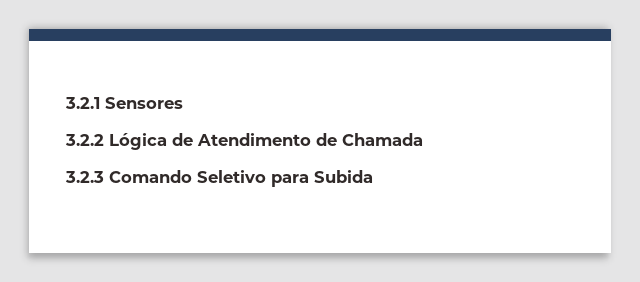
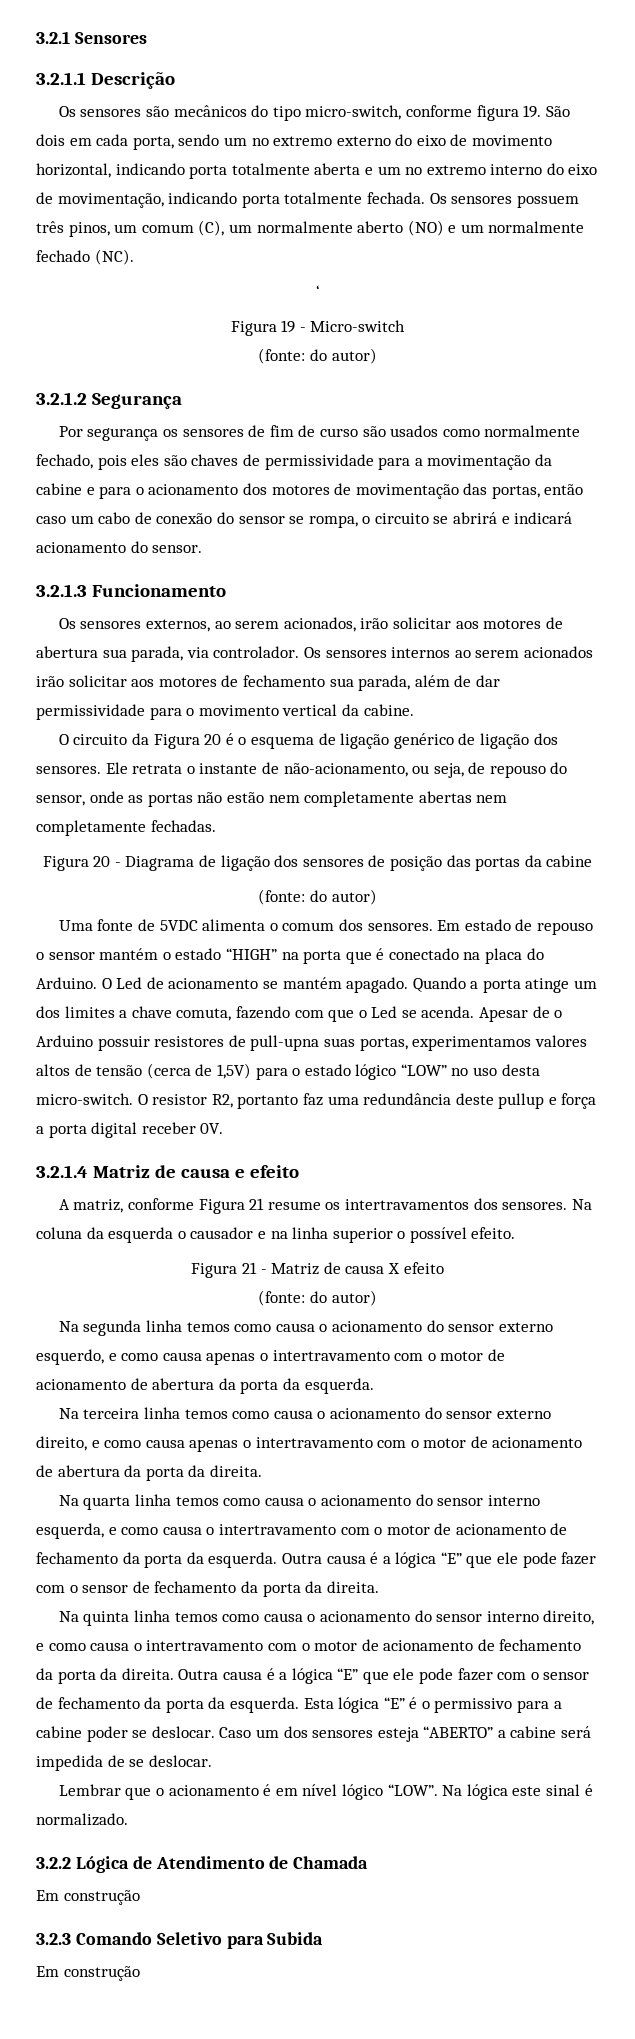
(183, 103) none -> [36,72,175,89] [58,105,570,121] [36,134,553,150] [36,163,598,179] [36,192,579,208] [36,220,585,237] [36,249,134,265] [315,285,320,297] [230,320,406,336] [258,348,377,364] [36,392,182,409] [58,425,581,441] [36,454,552,470] [36,483,584,499] [36,512,573,528] [36,541,203,553] [36,584,226,597] [58,617,563,632] [36,646,593,662] [36,675,500,691] [36,704,414,720] [58,733,558,749] [36,762,568,778] [36,791,508,807] [36,820,216,836] [42,855,593,871] [258,889,377,905] [58,919,593,935] [36,948,544,964] [36,977,598,993] [36,1006,563,1022] [36,1035,587,1051] [36,1063,540,1080] [36,1093,597,1109] [36,1122,224,1138] [36,1165,299,1178] [58,1198,592,1214] [36,1227,516,1243] [191,1262,444,1278] [258,1290,377,1306] [58,1320,553,1336] [36,1349,505,1365] [36,1378,374,1394] [58,1407,551,1419] [36,1436,583,1452] [36,1465,262,1481] [58,1494,540,1510] [36,1523,568,1539] [36,1552,597,1568] [36,1581,379,1597] [58,1610,595,1626] [36,1639,582,1651] [36,1668,590,1684] [36,1697,562,1713] [36,1726,592,1742] [36,1755,212,1771] [58,1784,593,1800] [36,1813,128,1826] // 3.2.1.1 Descrição // Os sensores são mecânicos do tipo micro-switch, conforme figura 19. São dois em cada porta, sendo um no extremo externo do eixo de movimento horizontal, indicando porta totalmente aberta e um no extremo interno do eixo de movimentação, indicando porta totalmente fechada. Os sensores possuem três pinos, um comum (C), um normalmente aberto (NO) e um normalmente fechado (NC). // ‘ // Figura 19 - Micro-switch // (fonte: do autor) // 3.2.1.2 Segurança // Por segurança os sensores de fim de curso são usados como normalmente fechado, pois eles são chaves de permissividade para a movimentação da cabine e para o acionamento dos motores de movimentação das portas, então caso um cabo de conexão do sensor se rompa, o circuito se abrirá e indicará acionamento do sensor. // 3.2.1.3 Funcionamento // Os sensores externos, ao serem acionados, irão solicitar aos motores de abertura sua parada, via controlador. Os sensores internos ao serem acionados irão solicitar aos motores de fechamento sua parada, além de dar permissividade para o movimento vertical da cabine. // O circuito da Figura 20 é o esquema de ligação genérico de ligação dos sensores. Ele retrata o instante de não-acionamento, ou seja, de repouso do sensor, onde as portas não estão nem completamente abertas nem completamente fechadas. // Figura 20 - Diagrama de ligação dos sensores de posição das portas da cabine // (fonte: do autor) // Uma fonte de 5VDC alimenta o comum dos sensores. Em estado de repouso o sensor mantém o estado “HIGH” na porta que é conectado na placa do Arduino. O Led de acionamento se mantém apagado. Quando a porta atinge um dos limites a chave comuta, fazendo com que o Led se acenda. Apesar de o Arduino possuir resistores de pull-upna suas portas, experimentamos valores altos de tensão (cerca de 1,5V) para o estado lógico “LOW” no uso desta micro-switch. O resistor R2, portanto faz uma redundância deste pullup e força a porta digital receber 0V. // 3.2.1.4 Matriz de causa e efeito // A matriz, conforme Figura 21 resume os intertravamentos dos sensores. Na coluna da esquerda o causador e na linha superior o possível efeito. // Figura 21 - Matriz de causa X efeito // (fonte: do autor) // Na segunda linha temos como causa o acionamento do sensor externo esquerdo, e como causa apenas o intertravamento com o motor de acionamento de abertura da porta da esquerda. // Na terceira linha temos como causa o acionamento do sensor externo direito, e como causa apenas o intertravamento com o motor de acionamento de abertura da porta da direita. // Na quarta linha temos como causa o acionamento do sensor interno esquerda, e como causa o intertravamento com o motor de acionamento de fechamento da porta da esquerda. Outra causa é a lógica “E” que ele pode fazer com o sensor de fechamento da porta da direita. // Na quinta linha temos como causa o acionamento do sensor interno direito, e como causa o intertravamento com o motor de acionamento de fechamento da porta da direita. Outra causa é a lógica “E” que ele pode fazer com o sensor de fechamento da porta da esquerda. Esta lógica “E” é o permissivo para a cabine poder se deslocar. Caso um dos sensores esteja “ABERTO” a cabine será impedida de se deslocar. // Lembrar que o acionamento é em nível lógico “LOW”. Na lógica este sinal é normalizado.
(423, 139) none -> [36,1890,140,1905] // Em construção
(373, 176) none -> [36,1966,140,1981] // Em construção

